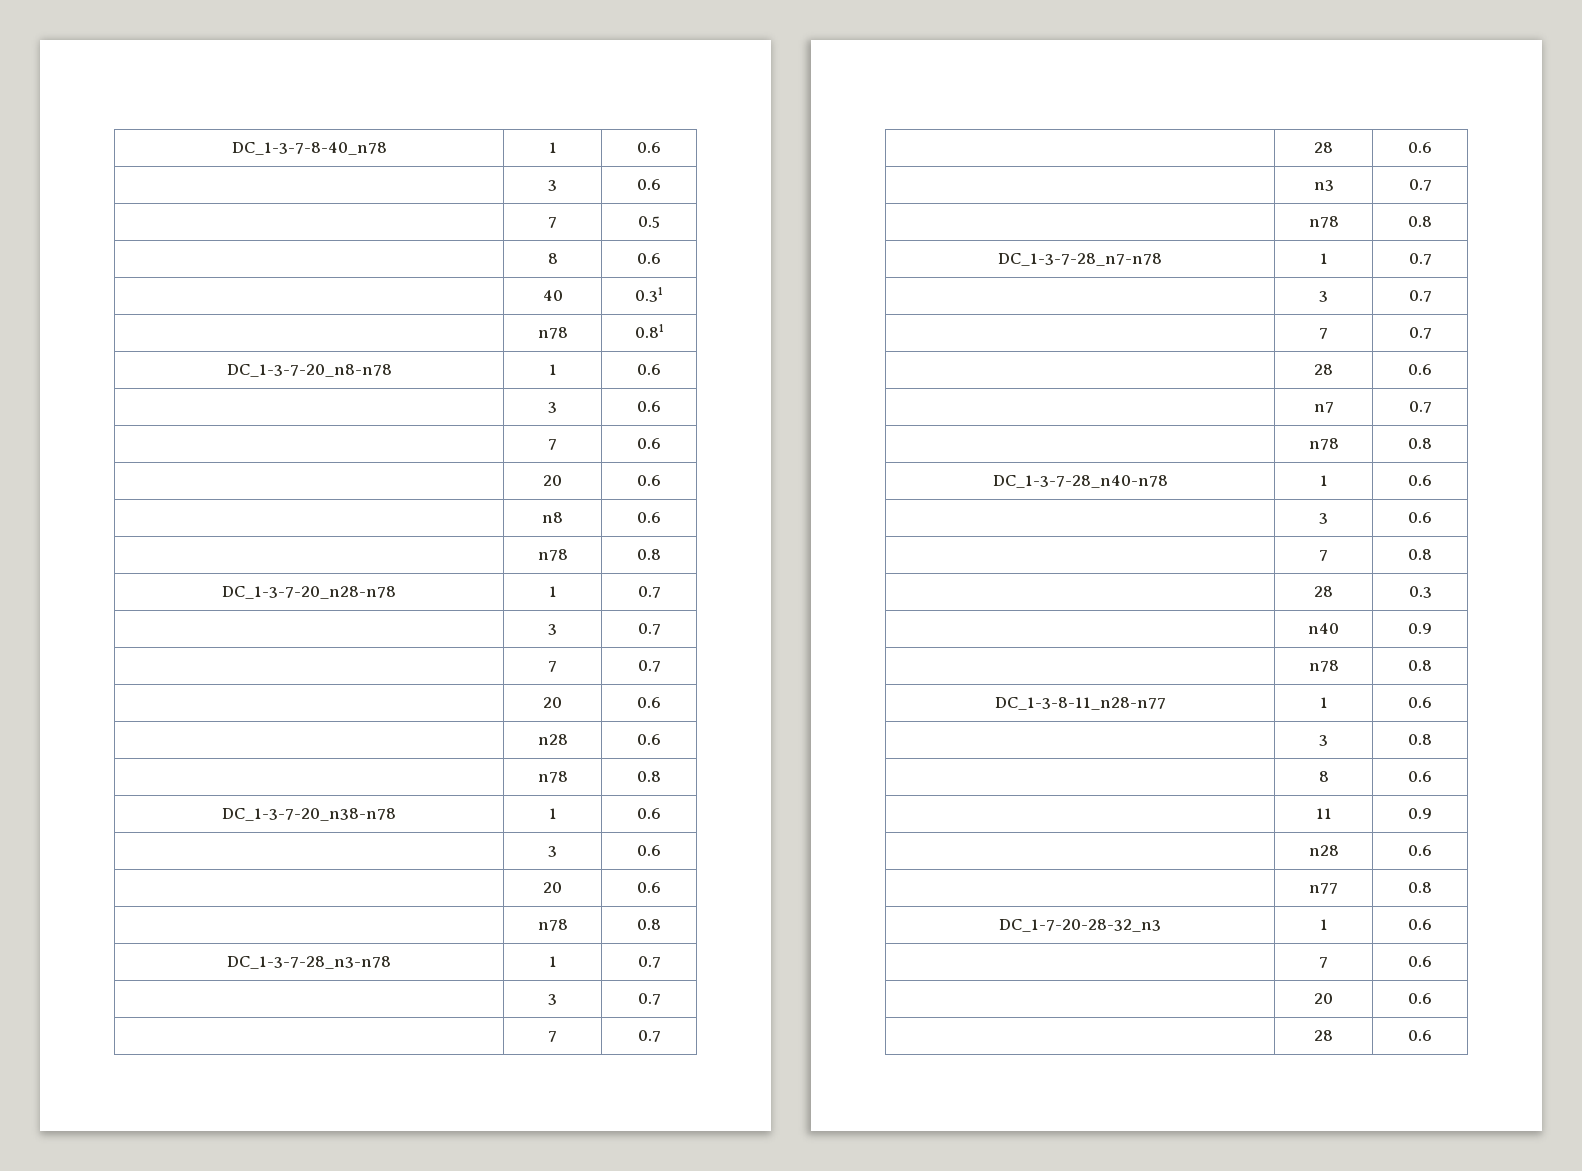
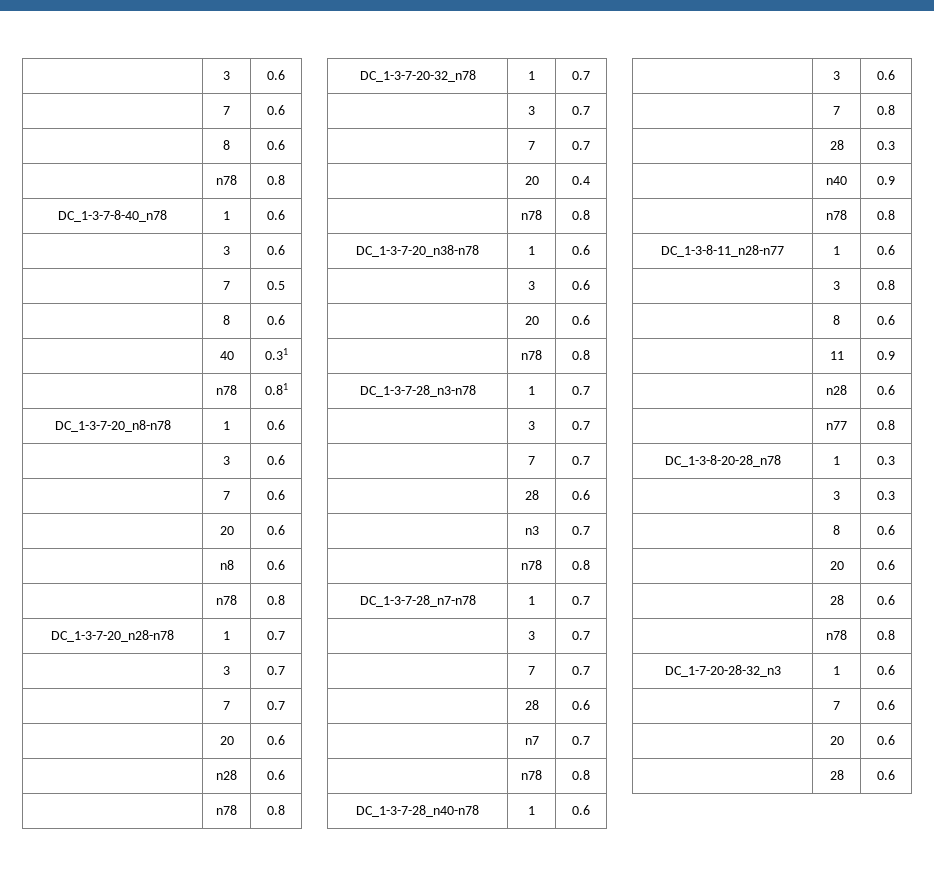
(231, 148) none -> [223,71,230,80] [267,70,285,80] [223,106,230,115] [267,105,285,115] [223,140,230,150] [267,140,285,150] [216,175,237,185] [267,175,285,185] | 3 | 0.6 // | 7 | 0.6 // | 8 | 0.6 // | n78 | 0.8 //
(661, 776) none -> [359,70,476,82] [528,71,535,80] [572,71,590,80] [528,106,535,115] [572,106,590,115] [528,141,535,150] [572,141,590,150] [524,176,539,185] [572,176,590,185] [521,210,542,220] [572,210,590,220] // DC_1-3-7-20-32_n78 | 1 | 0.7 // | 3 | 0.7 // | 7 | 0.7 // | 20 | 0.4 // | n78 | 0.8
(1432, 887) none -> [664,455,781,467] [833,456,840,465] [877,456,895,465] [833,491,840,500] [877,491,895,500] [833,525,840,535] [877,525,895,535] [829,561,844,570] [877,560,895,570] [829,595,844,605] [877,595,895,605] [826,630,847,640] [877,630,895,640] // DC_1-3-8-20-28_n78 | 1 | 0.3 // | 3 | 0.3 // | 8 | 0.6 // | 20 | 0.6 // | 28 | 0.6 // | n78 | 0.8

